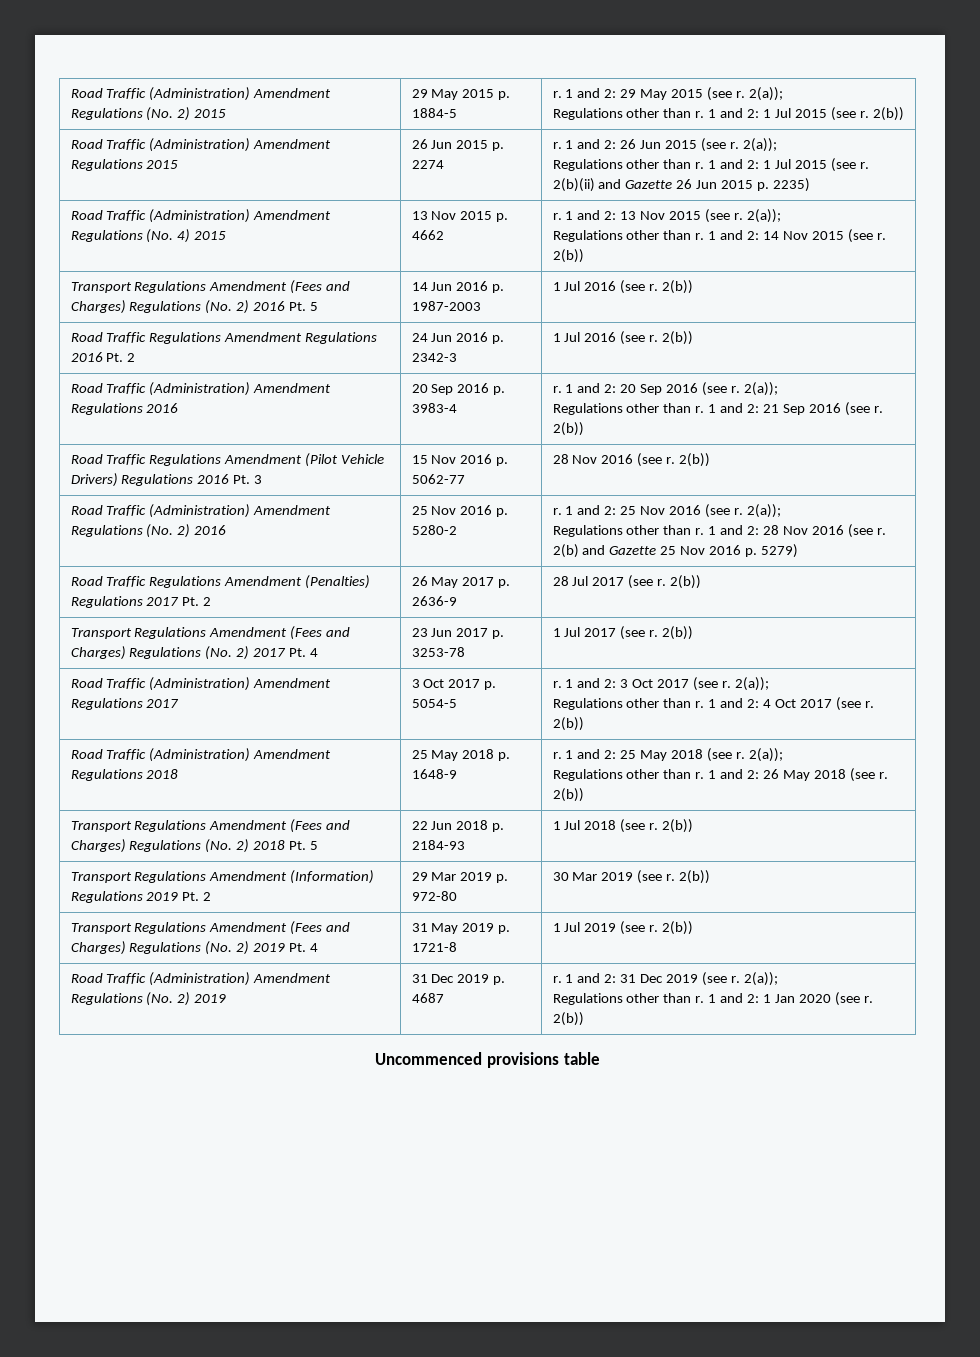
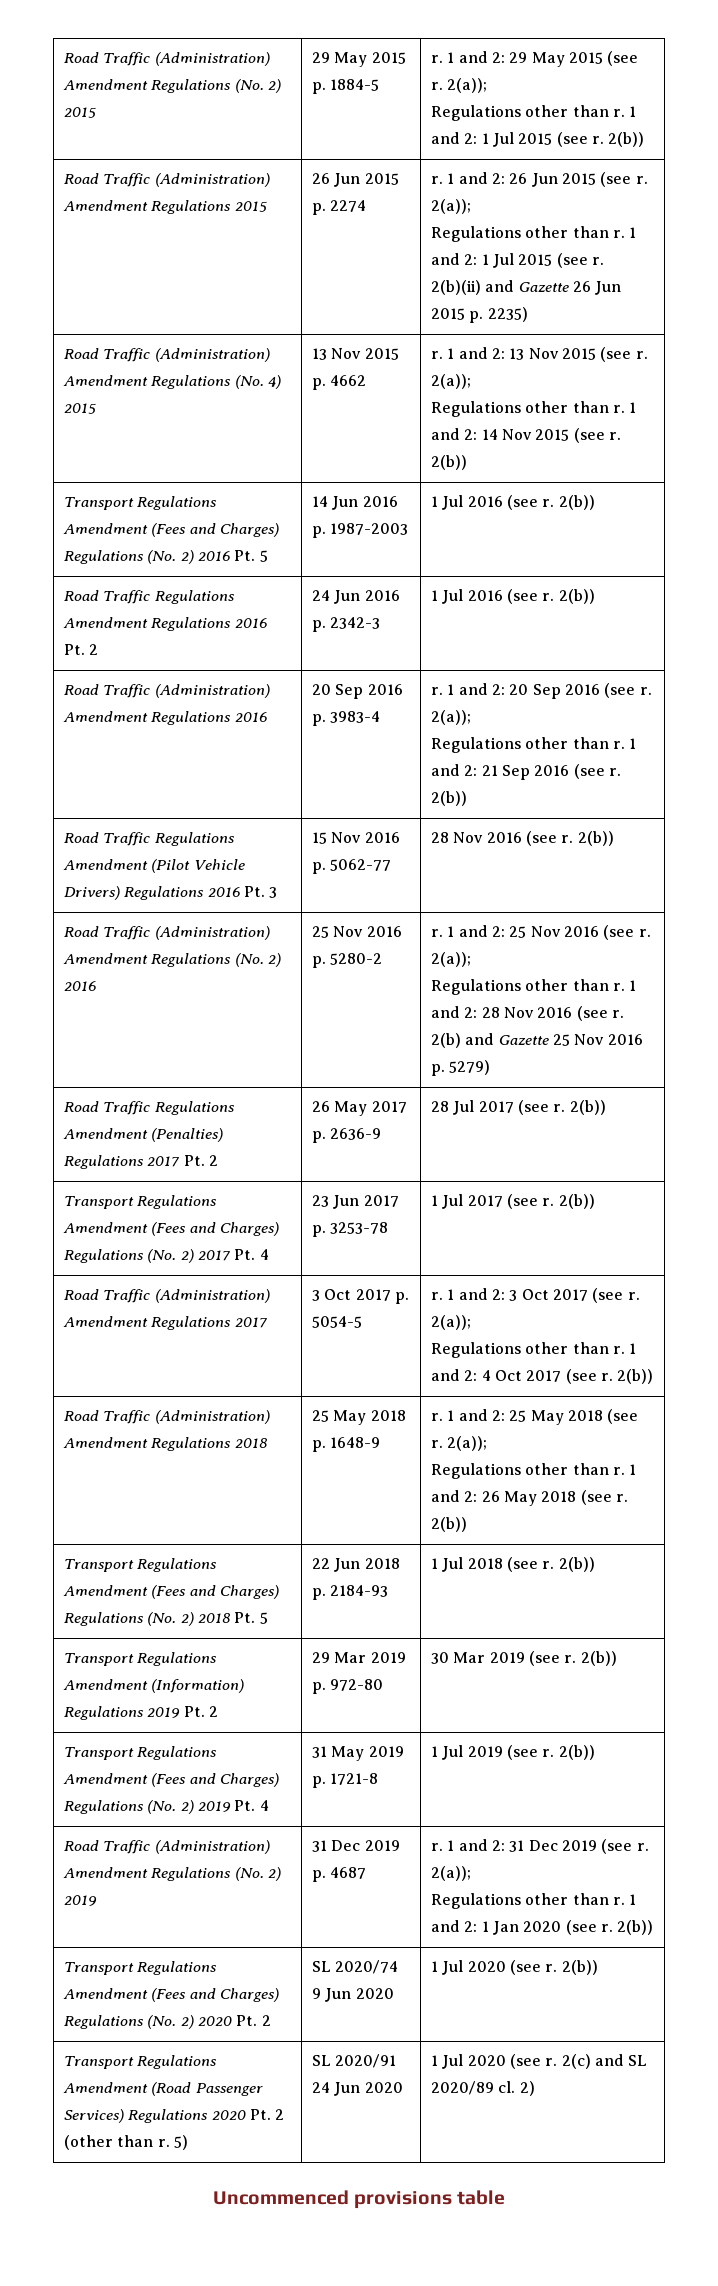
(584, 1019) none -> [64,1961,218,1975] [63,1988,280,2002] [64,2015,271,2029] [312,1960,399,1974] [312,1988,394,2002] [431,1960,598,1975] [64,2055,218,2069] [63,2082,263,2096] [64,2109,285,2123] [64,2135,189,2150] [312,2054,397,2068] [312,2082,403,2096] [431,2054,648,2069] [431,2081,535,2096] // Transport Regulations Amendment (Fees and Charges) Regulations (No. 2) 2020 Pt. 2 | SL 2020/74 9 Jun 2020 | 1 Jul 2020 (see r. 2(b)) // Transport Regulations Amendment (Road Passenger Services) Regulations 2020 Pt. 2 (other than r. 5) | SL 2020/91 24 Jun 2020 | 1 Jul 2020 (see r. 2(c) and SL 2020/89 cl. 2)

